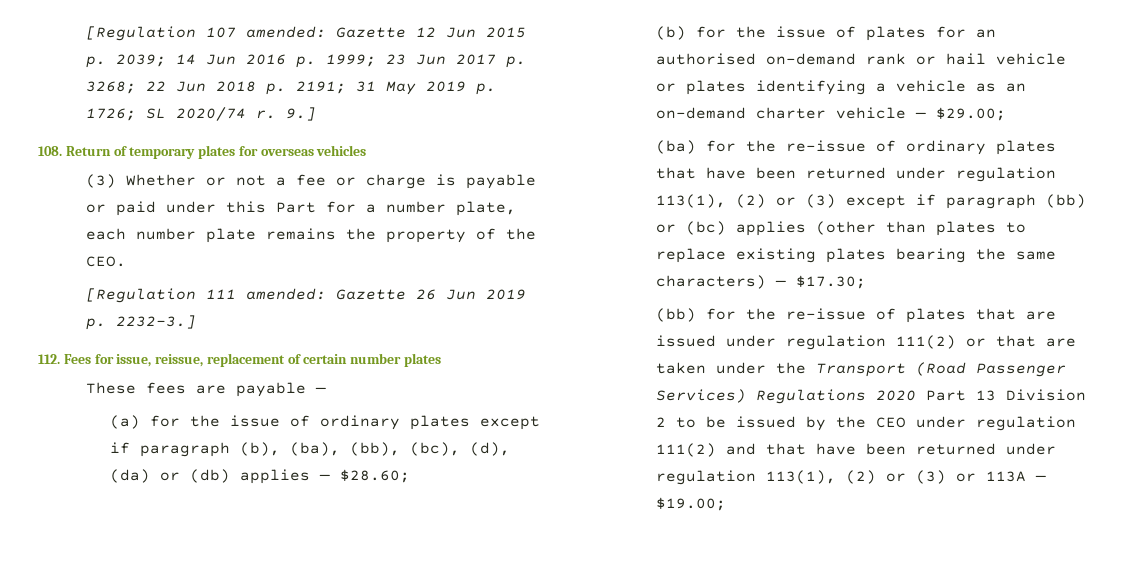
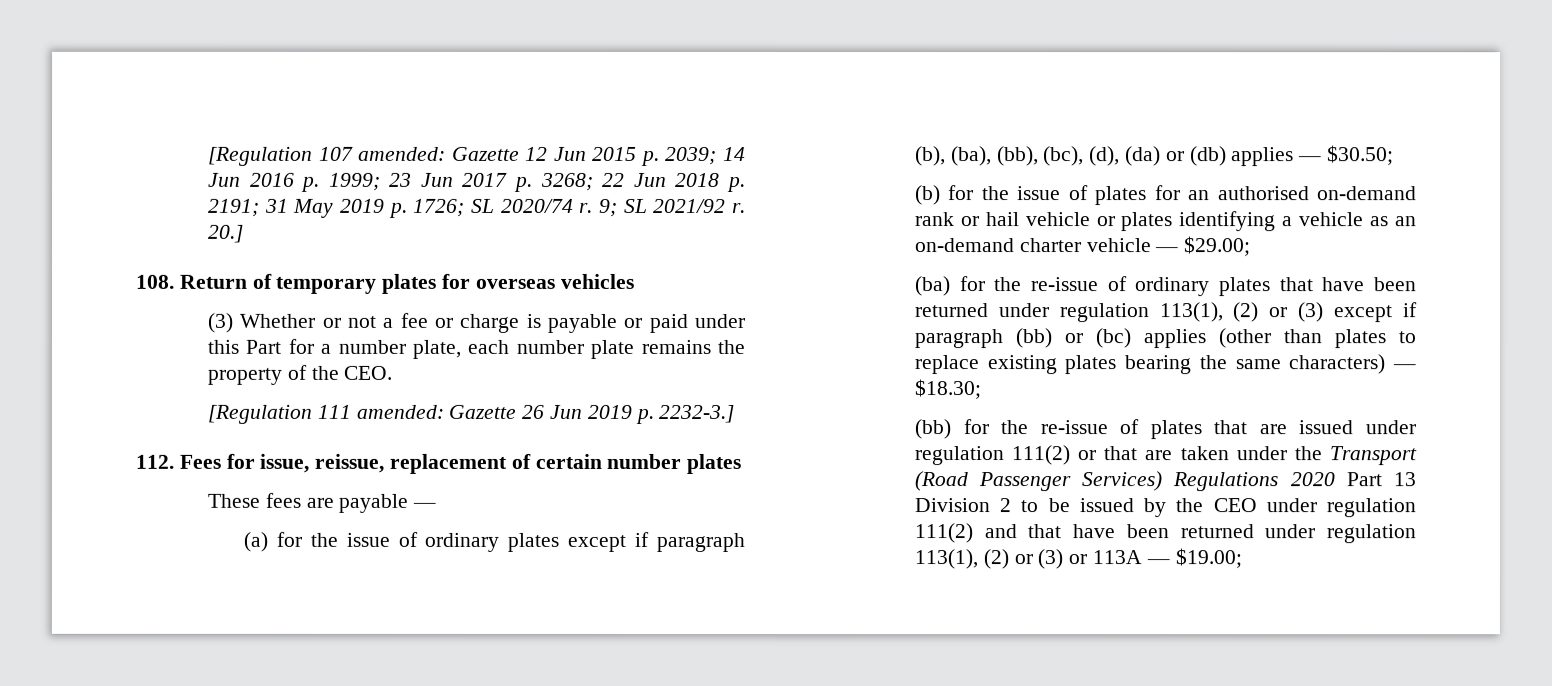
[285,107,316,121] 9.] -> [598,198,746,217] [207,224,244,243] 9; SL 2021/92 r. 20.]
[339,469,410,483] $28.60; -> [1326,145,1394,166] $30.50;
[795,275,866,289] $17.30; -> [913,379,981,400] $18.30;

